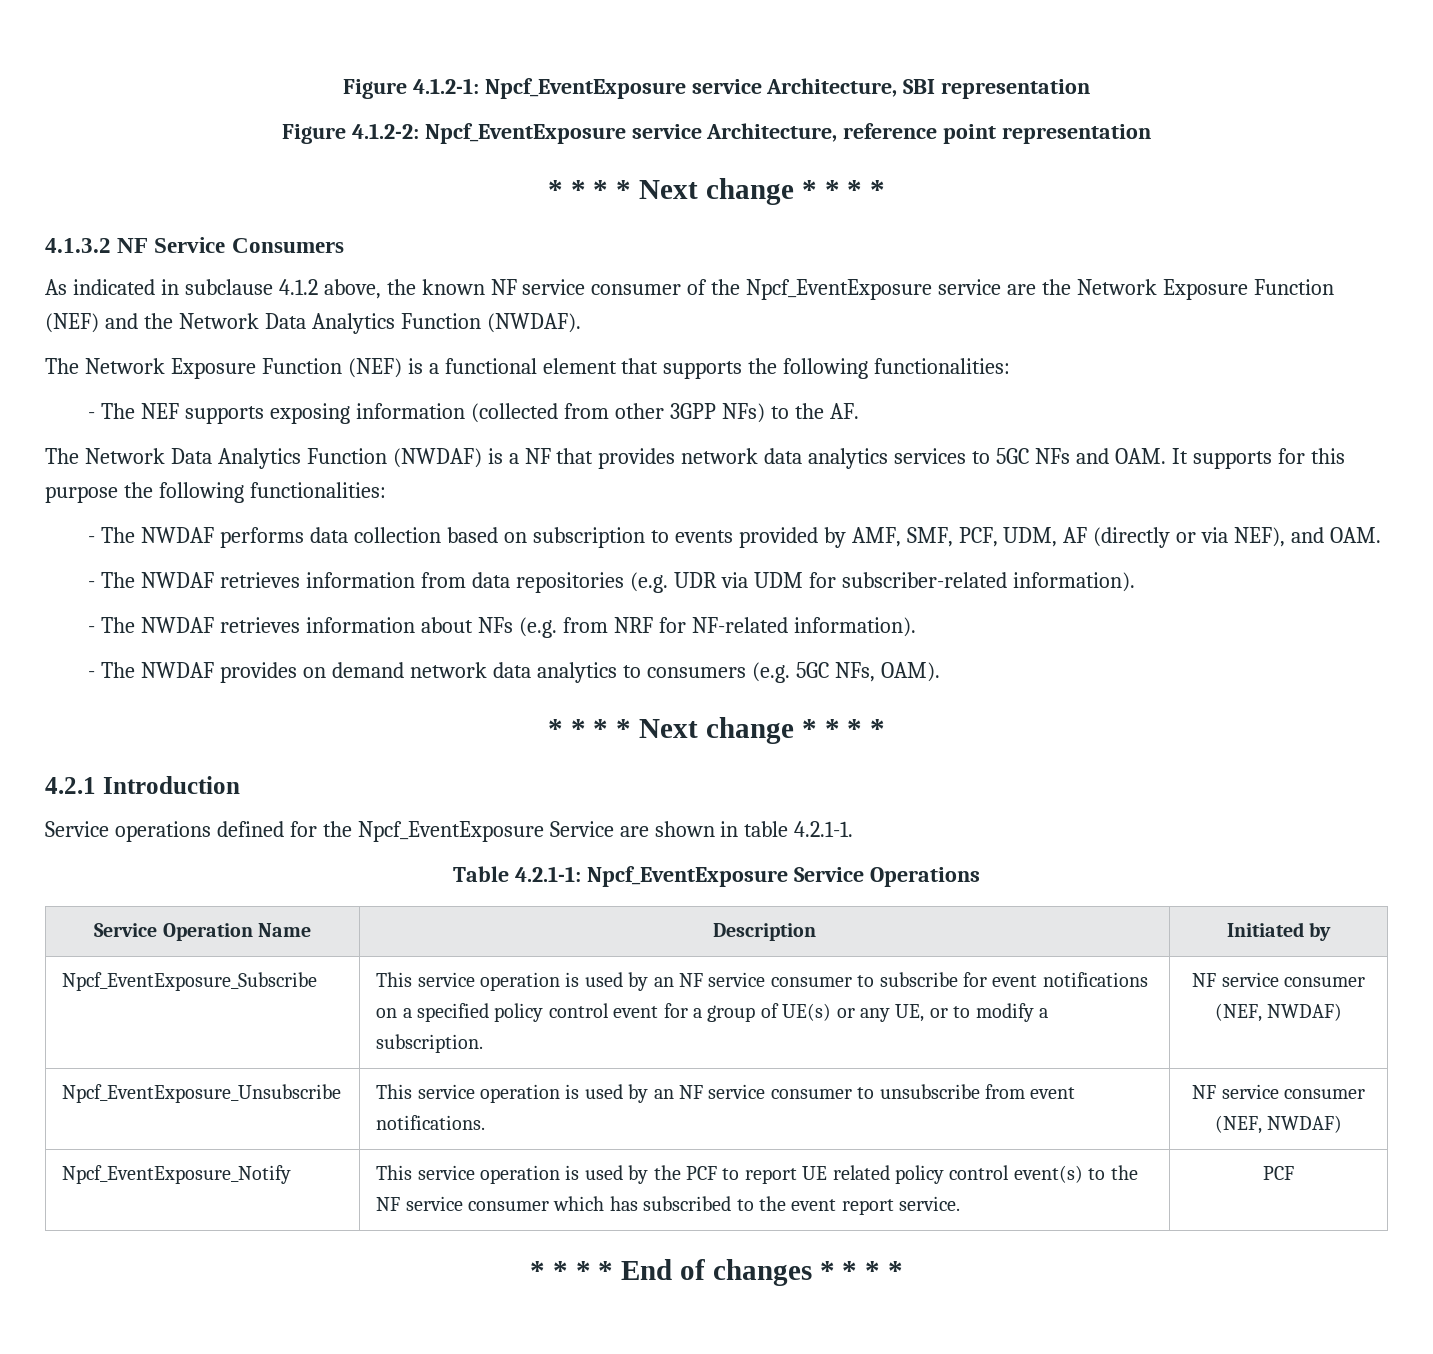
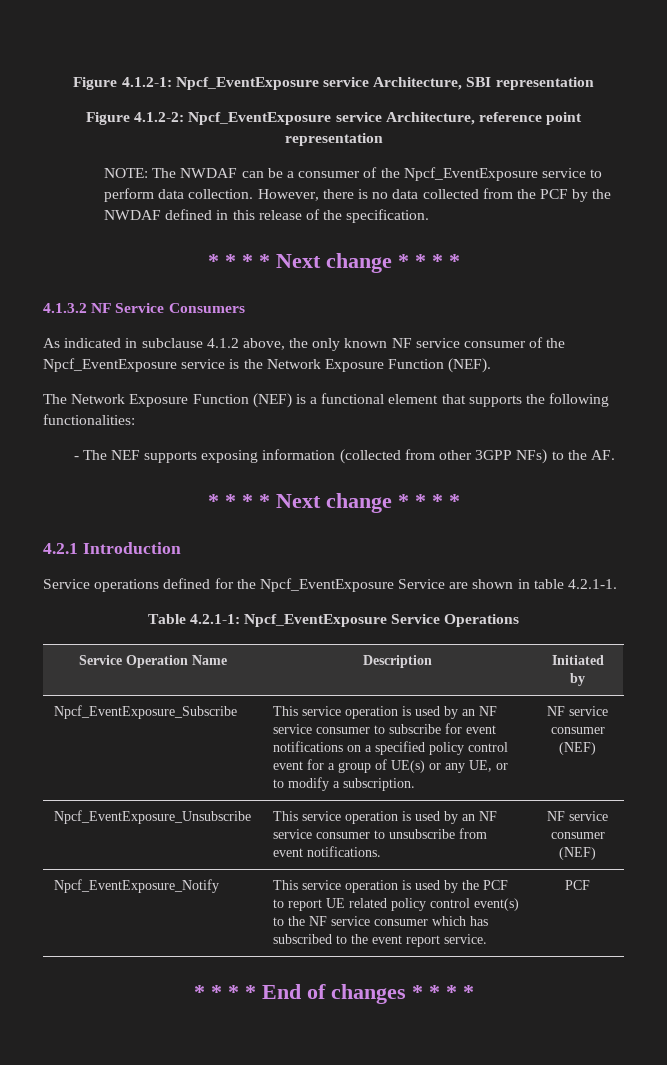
(1152, 134) none -> [104,167,603,181] [104,188,612,202] [104,209,430,223] // NOTE: The NWDAF can be a consumer of the Npcf_EventExposure service to perform data collection. However, there is no data collected from the PCF by the NWDAF defined in this release of the specification.
(416, 287) none -> [312,338,341,351] only
[1007,284,1037,295] are -> [229,359,240,369] is
[45,313,581,334] (NEF) and the Network Data Analytics Function (NWDAF). -> [448,358,492,373] (NEF).
[45,448,1345,469] [45,482,386,503] [88,527,1382,548] [88,572,1135,593] [88,617,916,638] [88,662,940,683] // The Network Data Analytics Function (NWDAF) is a NF that provides network data analytics services to 5GC NFs and OAM. It supports for this purpose the following functionalities: // - The NWDAF performs data collection based on subscription to events provided by AMF, SMF, PCF, UDM, AF (directly or via NEF), and OAM. // - The NWDAF retrieves information from data repositories (e.g. UDR via UDM for subscriber-related information). // - The NWDAF retrieves information about NFs (e.g. from NRF for NF-related information). // - The NWDAF provides on demand network data analytics to consumers (e.g. 5GC NFs, OAM). -> (615, 455) none
[1214,1003,1343,1022] (NEF, NWDAF) -> [559,742,596,755] (NEF)
[1214,1115,1343,1134] (NEF, NWDAF) -> [559,847,596,860] (NEF)

